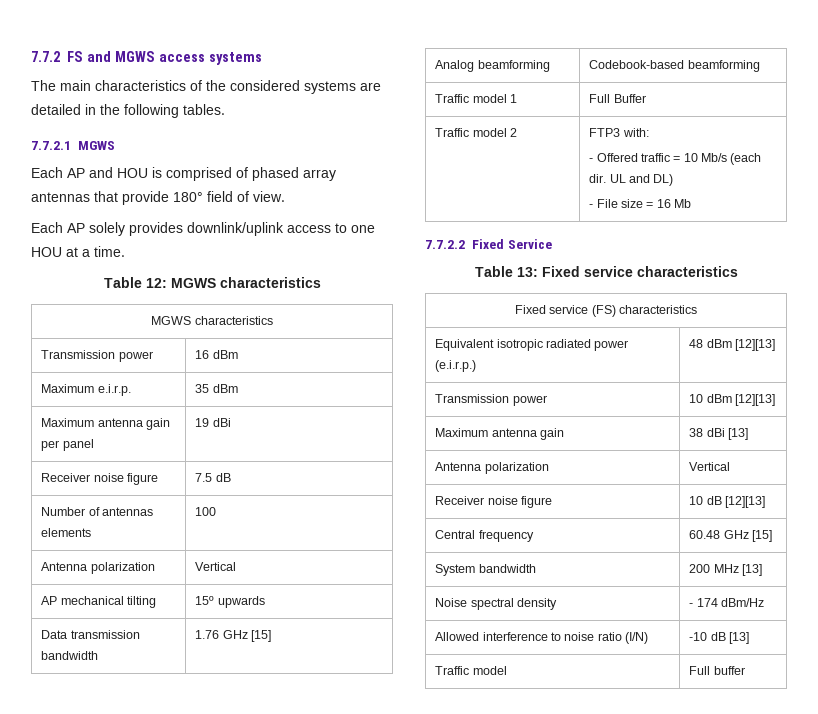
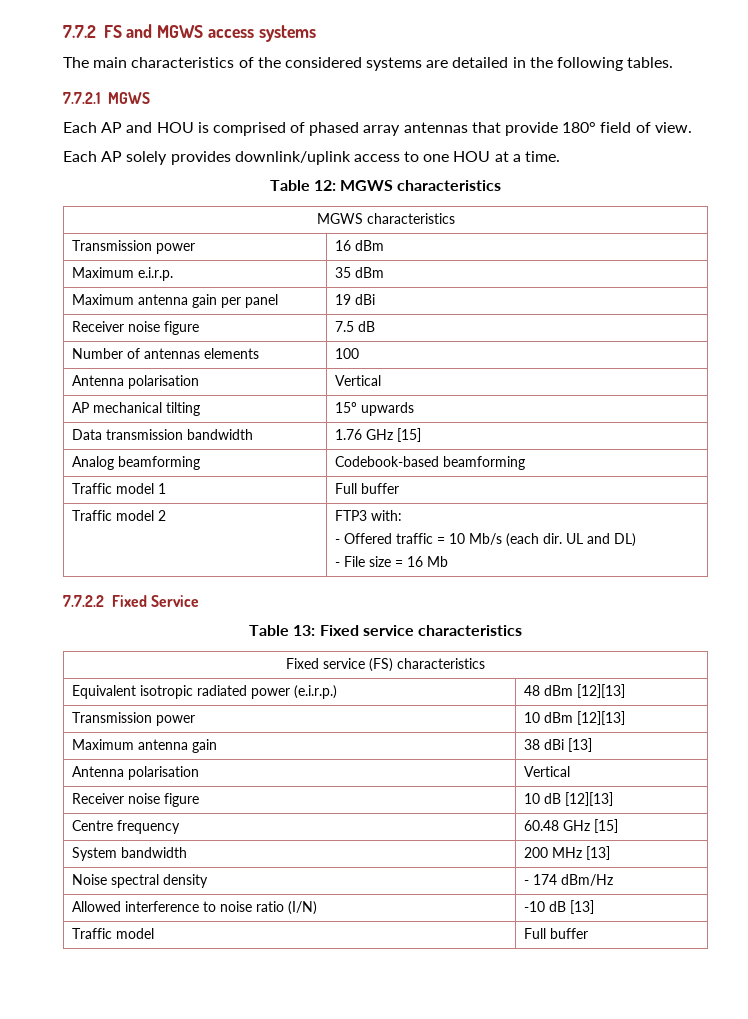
[90,562,155,574] polarization -> [127,375,199,389] polarisation
[613,94,646,103] Buffer -> [360,483,399,494] buffer
[484,462,549,474] polarization -> [127,766,199,780] polarisation
[435,530,476,539] Central -> [71,820,113,831] Centre

